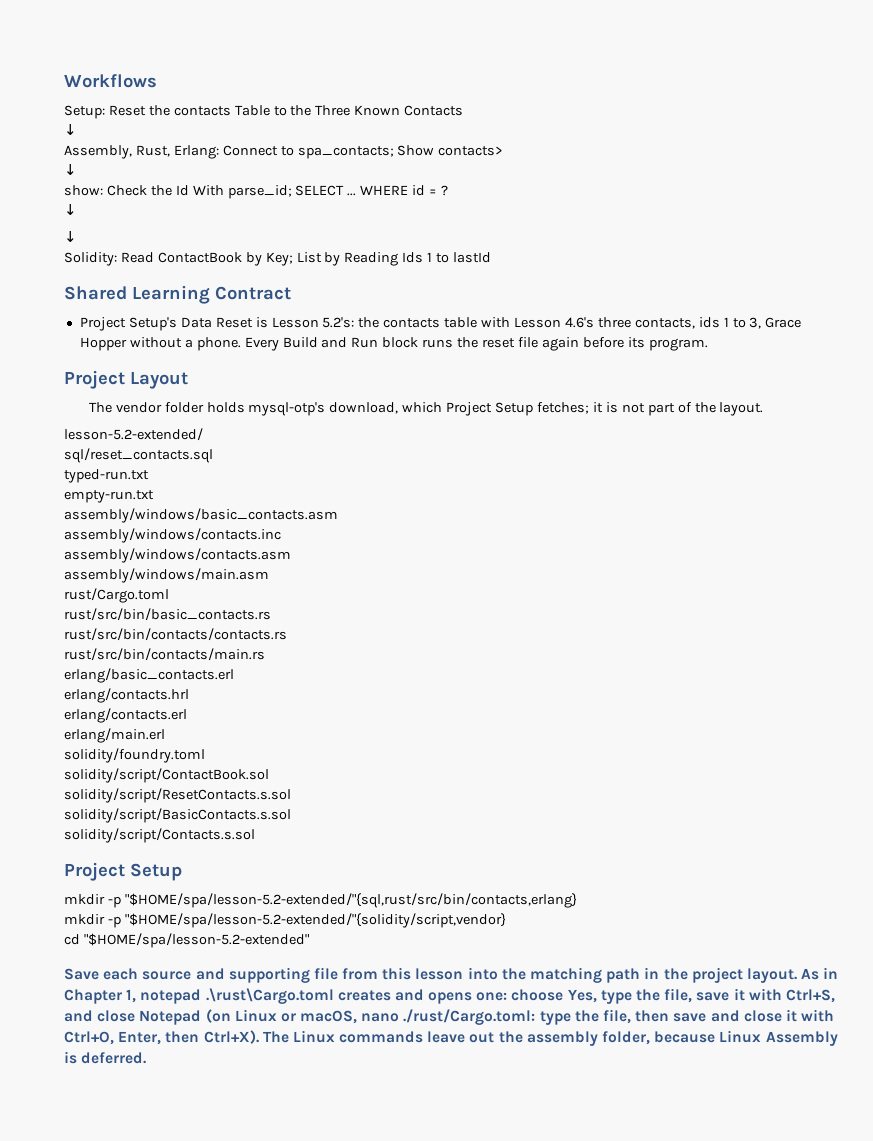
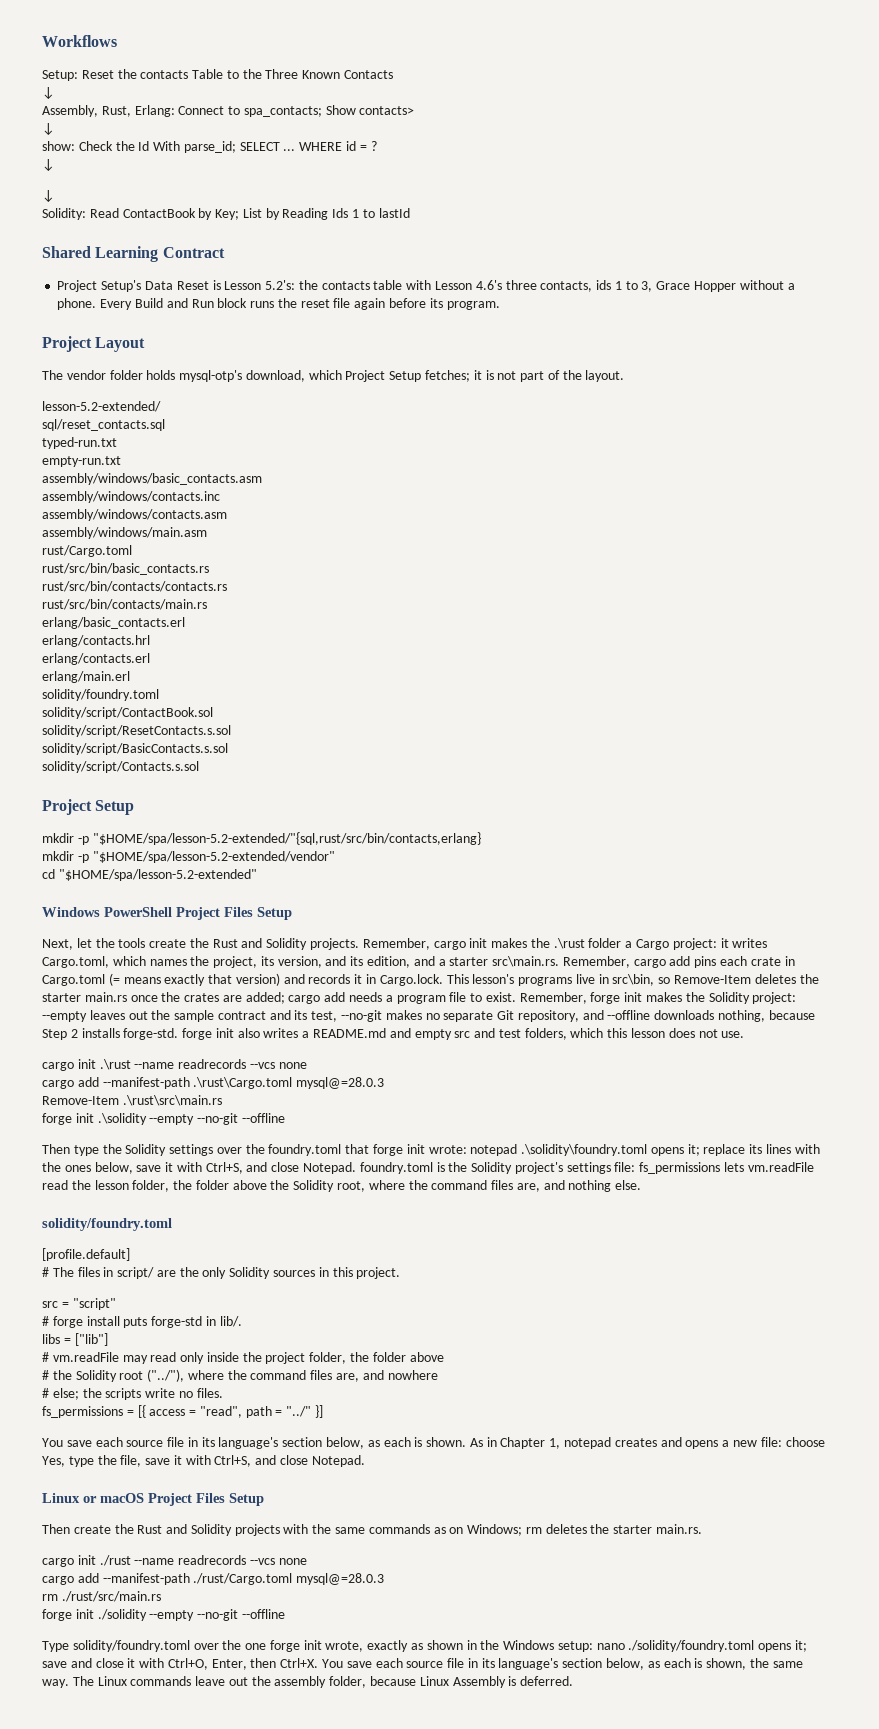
[124,913,506,928] "$HOME/spa/lesson-5.2-extended/"{solidity/script,vendor} -> [92,851,335,863] "$HOME/spa/lesson-5.2-extended/vendor"
[64,967,797,983] Save each source and supporting file from this lesson into the matching path in the project layout. -> [42,907,292,920] [42,938,768,950] [42,956,795,968] [42,973,819,986] [42,992,797,1004] [42,1010,815,1022] [42,1028,745,1040] [42,1059,307,1071] [42,1077,385,1089] [42,1095,222,1106] [42,1113,285,1125] [42,1144,820,1156] [42,1162,814,1174] [42,1180,642,1192] [42,1218,172,1231] [42,1248,130,1261] [42,1267,401,1279] [42,1298,116,1310] [42,1316,242,1328] [42,1333,108,1346] [42,1352,444,1364] [42,1369,438,1382] [42,1388,223,1400] [42,1405,324,1418] [42,1437,467,1449] Windows PowerShell Project Files Setup // Next, let the tools create the Rust and Solidity projects. Remember, cargo init makes the .\rust folder a Cargo project: it writes Cargo.toml, which names the project, its version, and its edition, and a starter src\main.rs. Remember, cargo add pins each crate in Cargo.toml (= means exactly that version) and records it in Cargo.lock. This lesson's programs live in src\bin, so Remove-Item deletes the starter main.rs once the crates are added; cargo add needs a program file to exist. Remember, forge init makes the Solidity project: --empty leaves out the sample contract and its test, --no-git makes no separate Git repository, and --offline downloads nothing, because Step 2 installs forge-std. forge init also writes a README.md and empty src and test folders, which this lesson does not use. // cargo init .\rust --name readrecords --vcs none // cargo add --manifest-path .\rust\Cargo.toml mysql@=28.0.3 // Remove-Item .\rust\src\main.rs // forge init .\solidity --empty --no-git --offline // Then type the Solidity settings over the foundry.toml that forge init wrote: notepad .\solidity\foundry.toml opens it; replace its lines with the ones below, save it with Ctrl+S, and close Notepad. foundry.toml is the Solidity project's settings file: fs_permissions lets vm.readFile read the lesson folder, the folder above the Solidity root, where the command files are, and nothing else. // solidity/foundry.toml // [profile.default] // # The files in script/ are the only Solidity sources in this project. // src = "script" // # forge install puts forge-std in lib/. // libs = ["lib"] // # vm.readFile may read only inside the project folder, the folder above // # the Solidity root ("../"), where the command files are, and nowhere // # else; the scripts write no files. // fs_permissions = [{ access = "read", path = "../" }] // You save each source file in its language's section below, as each is shown.
[205,988,334,1004] .\rust\Cargo.toml -> (612, 1443) none
[476,992,508,1001] one: -> [722,1437,782,1447] a new file:
[139,1009,670,1025] Notepad (on Linux or macOS, nano ./rust/Cargo.toml: type the file, then -> [311,1455,365,1467] [42,1493,264,1506] [42,1524,703,1536] [42,1555,307,1567] [42,1573,385,1585] [42,1591,161,1602] [42,1609,285,1621] [42,1640,808,1652] Notepad. // Linux or macOS Project Files Setup // Then create the Rust and Solidity projects with the same commands as on Windows; rm deletes the starter main.rs. // cargo init ./rust --name readrecords --vcs none // cargo add --manifest-path ./rust/Cargo.toml mysql@=28.0.3 // rm ./rust/src/main.rs // forge init ./solidity --empty --no-git --offline // Type solidity/foundry.toml over the one forge init wrote, exactly as shown in the Windows setup: nano ./solidity/foundry.toml opens it;
[203,1030,259,1044] Ctrl+X). -> [280,1658,803,1670] [42,1679,69,1688] Ctrl+X. You save each source file in its language's section below, as each is shown, the same way.

